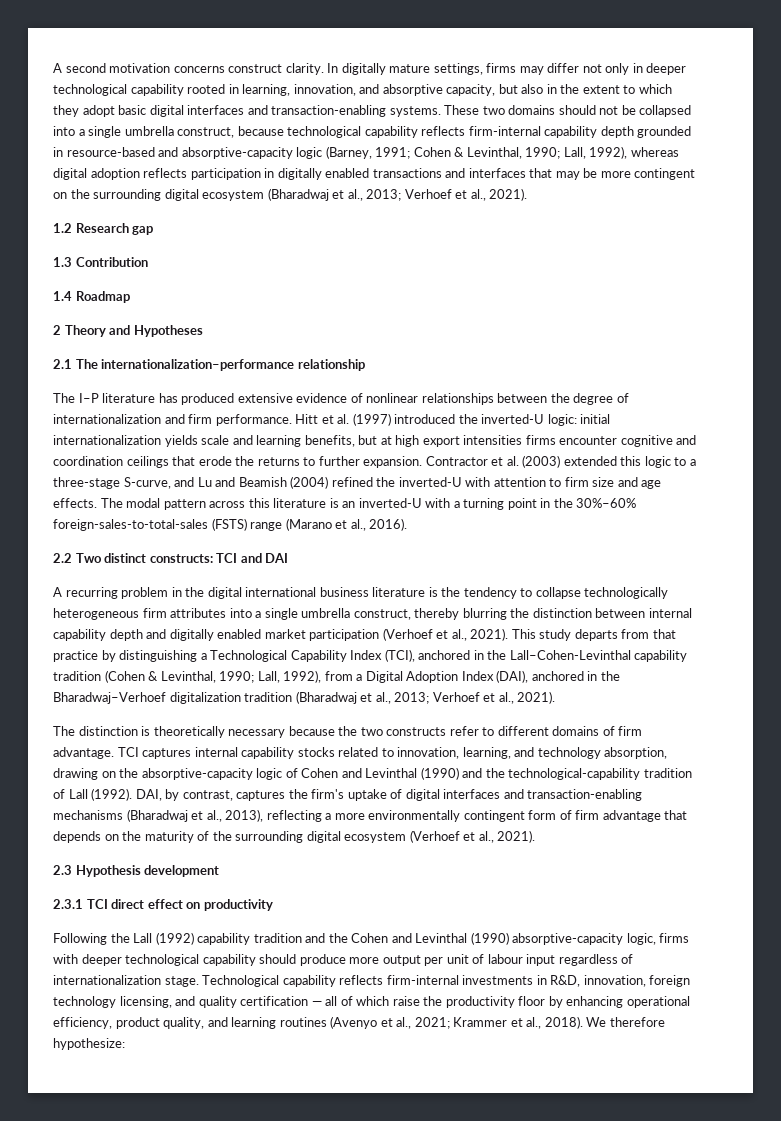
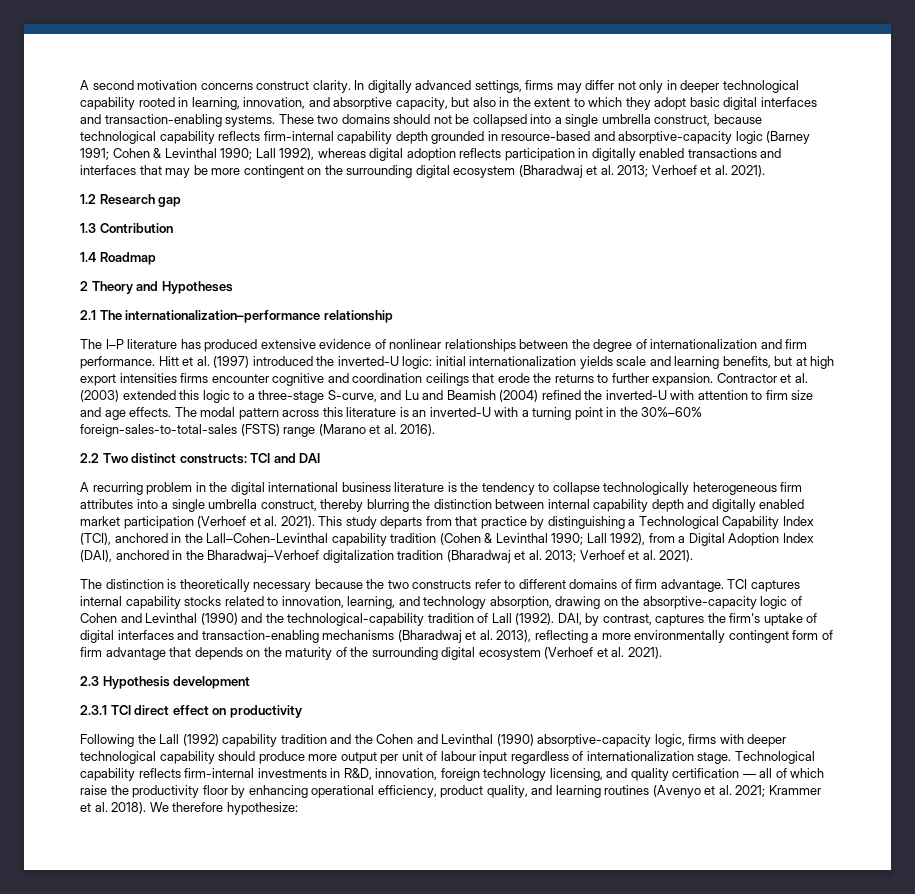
[389,64,431,73] mature -> [415,80,472,90] advanced
[325,146,372,159] (Barney, -> [766,131,811,144] (Barney
[466,147,586,159] Levinthal, 1990; Lall, -> [164,148,276,160] Levinthal 1990; Lall
[347,189,486,201] al., 2013; Verhoef et al., -> [600,165,728,177] al. 2013; Verhoef et al.
[350,519,366,531] al., -> [383,424,397,434] al.
[451,629,467,641] al., -> [264,516,278,526] al.
[160,671,280,683] Levinthal, 1990; Lall, -> [495,533,607,545] Levinthal 1990; Lall
[375,692,514,704] al., 2013; Verhoef et al., -> [528,550,656,562] al. 2013; Verhoef et al.
[206,810,222,822] al., -> [479,630,493,640] al.
[478,831,494,843] al., -> [611,647,625,657] al.
[396,1017,412,1029] al., -> [718,785,732,795] al.
[526,1017,542,1029] al., -> [94,802,108,812] al.

